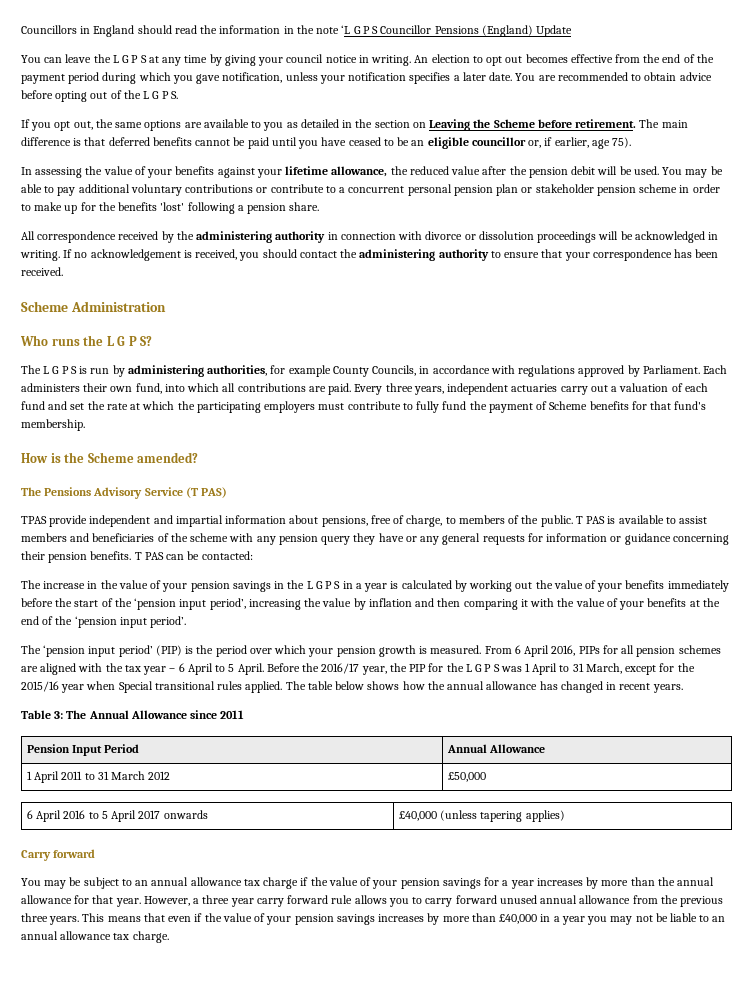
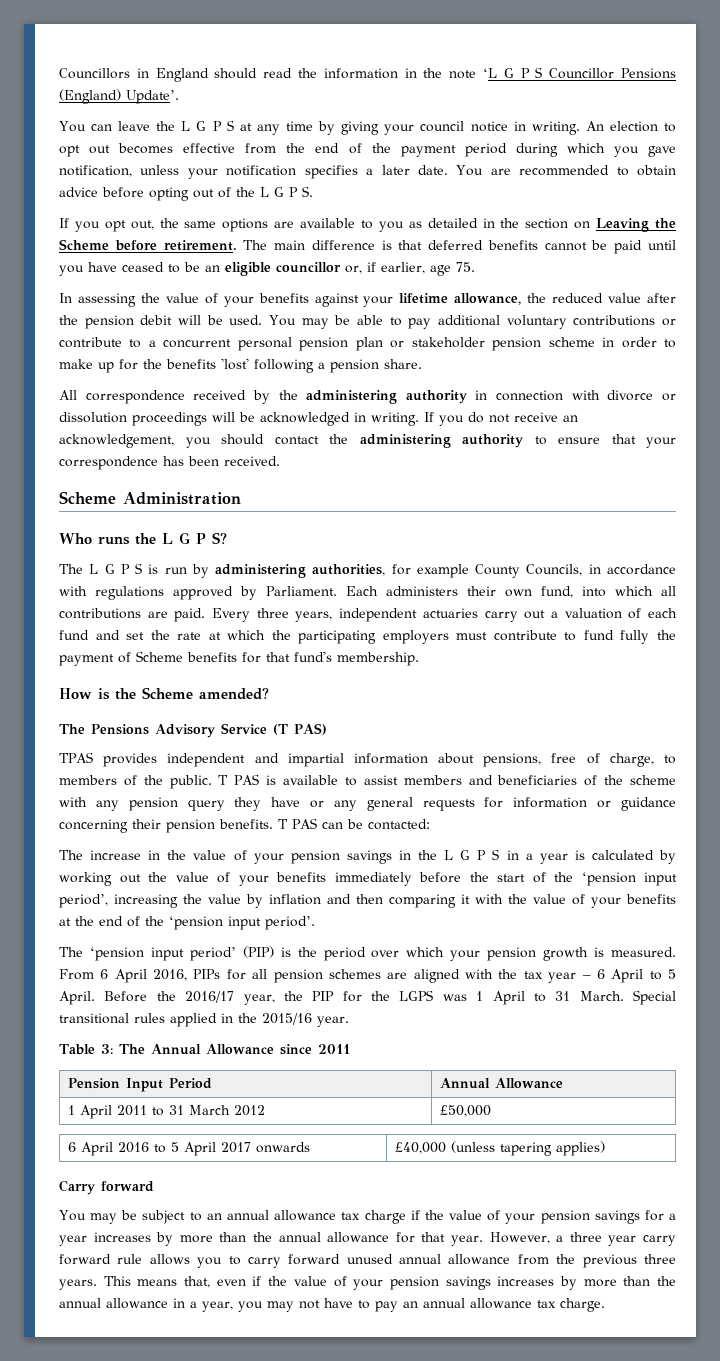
[536,25,573,37] Update -> [126,90,179,104] Update’.
[612,137,632,148] 75). -> [456,262,475,272] 75.
[74,249,238,261] no acknowledgement is received, -> [439,412,578,426] [59,434,174,448] you do not receive an acknowledgement,
[416,401,467,413] fully fund -> [583,630,650,644] fund fully
[49,515,88,527] provide -> [103,753,158,767] provides
[465,664,500,672] L G P S -> [399,990,434,1001] LGPS
[585,663,695,675] [21,681,683,693] March, except for the 2015/16 year when Special transitional rules applied. The table below shows how the annual allowance has changed in recent years. -> [579,990,676,1005] [59,1013,349,1027] March. Special transitional rules applied in the 2015/16 year.
[143,913,165,922] that -> [184,1276,211,1288] that,
[499,914,585,925] £40,000 in a year -> [657,1276,676,1286] [59,1298,233,1312] the annual allowance in a year,
[655,913,710,922] be liable to -> [324,1298,398,1312] have to pay

